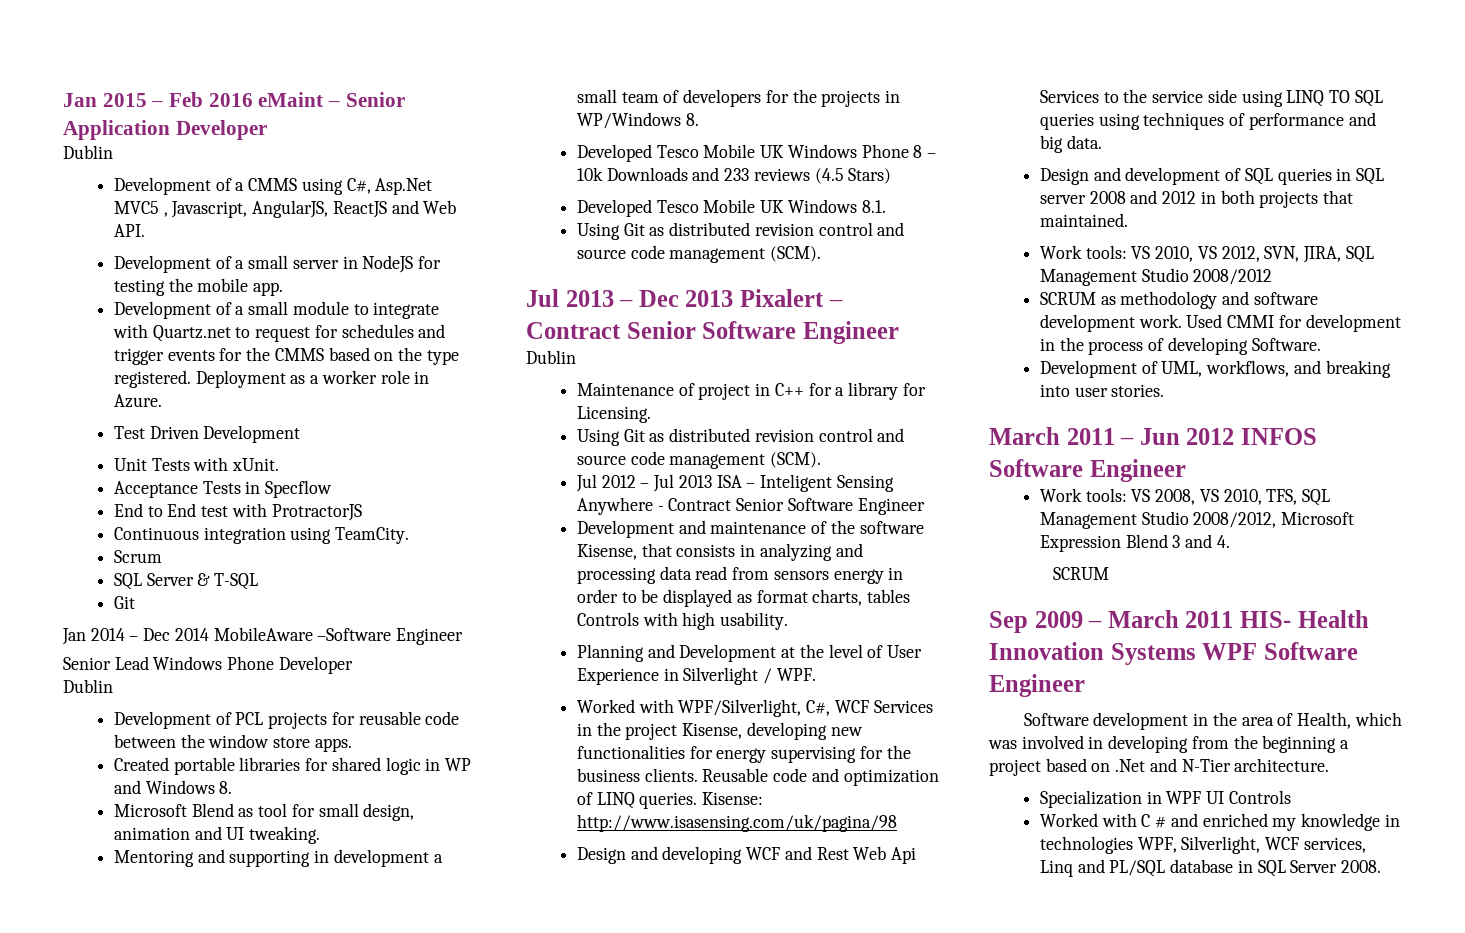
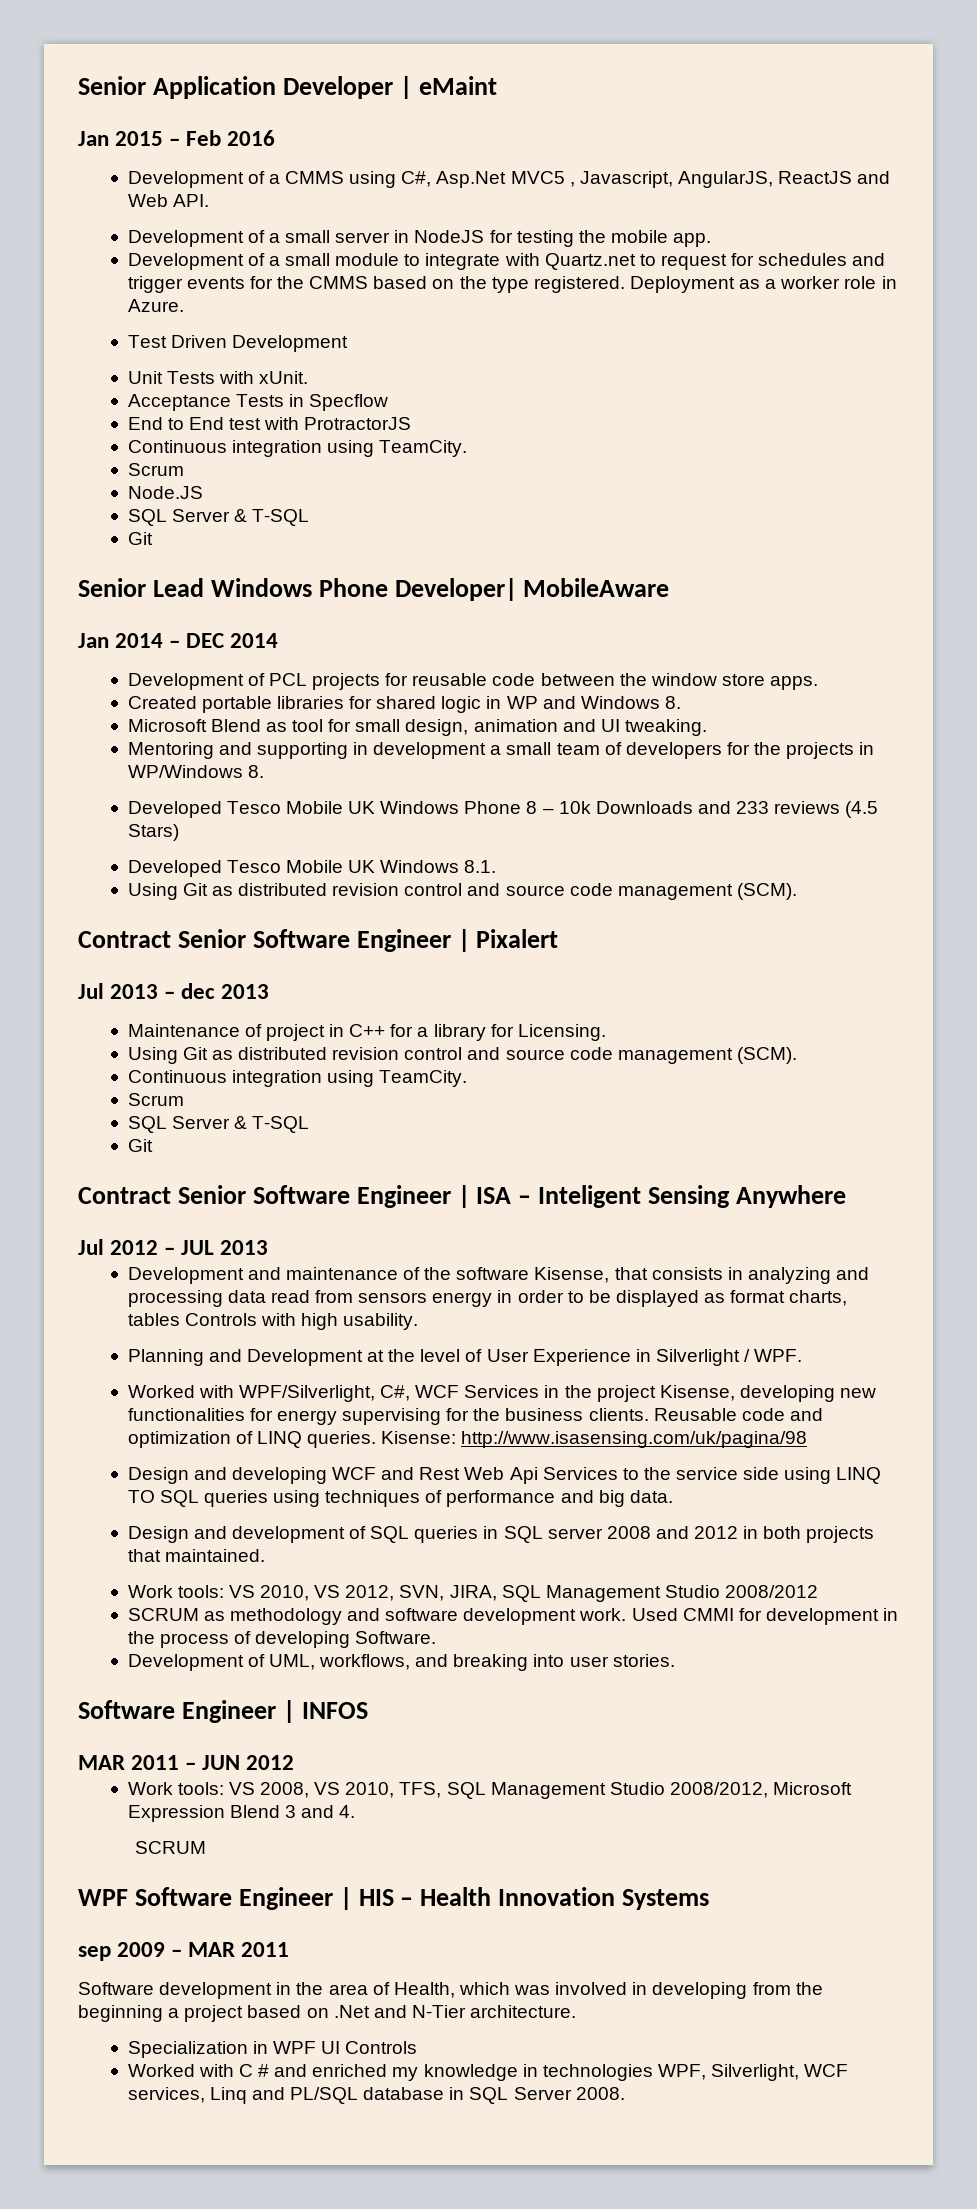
(63, 100) none -> [78,76,497,99] Senior Application Developer | eMaint //
[258,92,405,107] [63,120,267,140] [63,145,113,159] eMaint – Senior Application Developer // Dublin -> (276, 138) none
[114,573,259,590] [114,596,136,609] [62,627,464,645] [63,656,353,674] [63,679,113,693] // SQL Server & T-SQL // Git // Jan 2014 – Dec 2014 MobileAware –Software Engineer // Senior Lead Windows Phone Developer // Dublin -> [127,486,203,499] [127,509,310,526] [127,532,153,545] [78,578,670,601] [78,633,279,648] // Node.JS // SQL Server & T-SQL // Git // Senior Lead Windows Phone Developer| MobileAware // Jan 2014 – DEC 2014
[526,289,843,307] [526,321,899,344] [526,350,576,364] Jul 2013 – Dec 2013 Pixalert – Contract Senior Software Engineer // Dublin -> [78,929,559,952] [78,983,270,999] Contract Senior Software Engineer | Pixalert // Jul 2013 – dec 2013
[576,474,712,492] Jul 2012 – Jul 2013 -> [127,1070,468,1087] [127,1093,184,1106] [127,1116,310,1133] [127,1139,153,1152] [78,1185,470,1208] Continuous integration using TeamCity. // Scrum // SQL Server & T-SQL // Git // Contract Senior Software Engineer |
[657,498,925,515] - Contract Senior Software Engineer -> [78,1239,269,1255] // Jul 2012 – JUL 2013
[989,427,1060,445] March -> [78,1700,368,1723] [78,1755,125,1770] Software Engineer | INFOS // MAR
[1139,428,1318,445] [989,459,1186,482] Jun 2012 INFOS Software Engineer -> [202,1755,295,1770] JUN 2012
[989,610,1369,633] [989,642,1358,665] [989,674,1085,697] Sep 2009 – March 2011 HIS- Health Innovation Systems WPF Software Engineer -> [78,1887,710,1910] [78,1942,290,1961] WPF Software Engineer | HIS – Health Innovation Systems // sep 2009 – MAR 2011

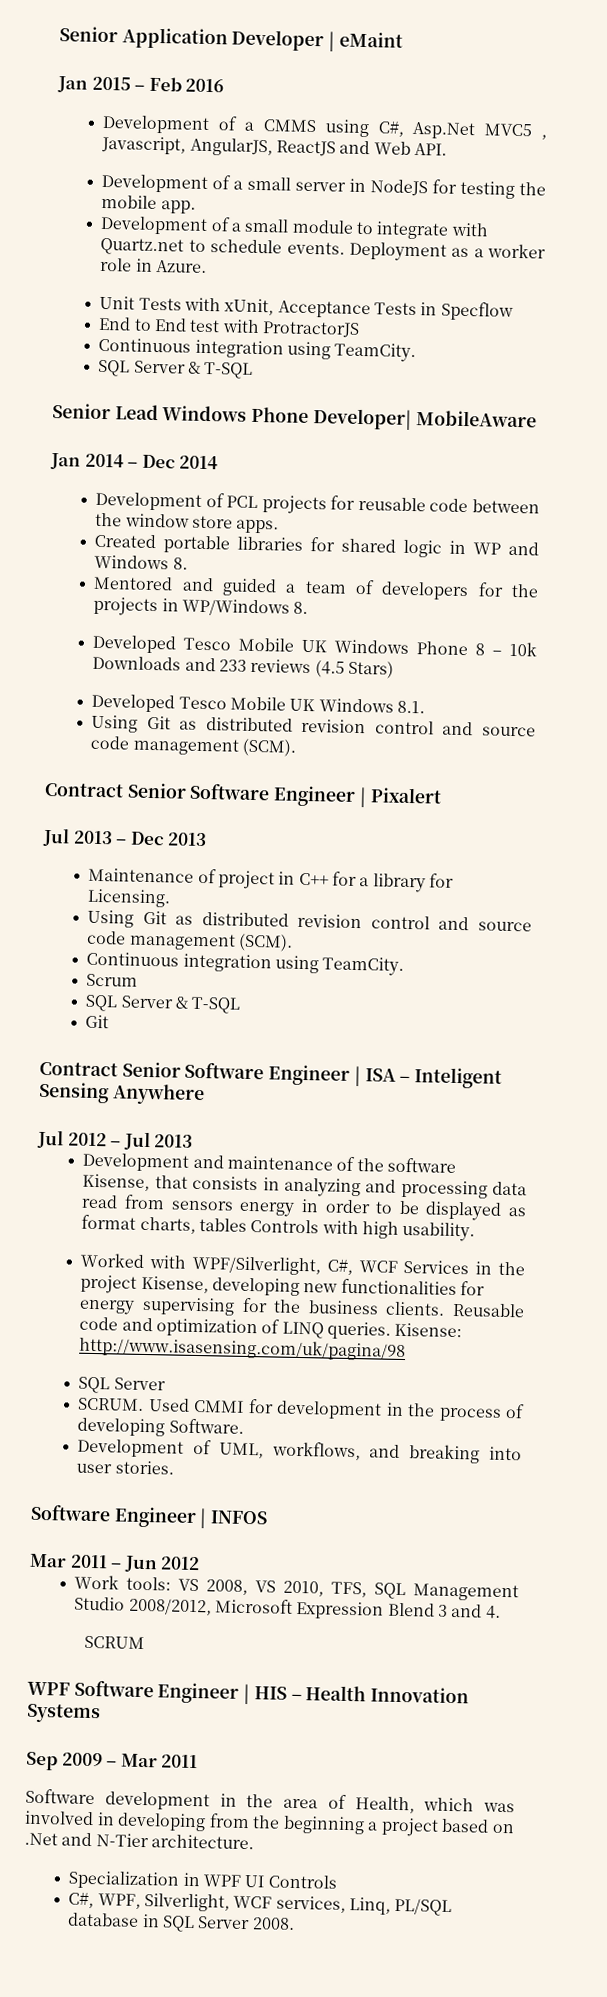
[660,253,886,270] [127,276,625,293] request for schedules and trigger events for the CMMS based on the type registered. -> [210,239,345,255] schedule events.
[127,335,348,352] // Test Driven Development -> (208, 266) none
[259,371,309,384] xUnit. // -> [224,298,275,316] xUnit,
[127,463,184,476] [127,486,203,499] [127,509,310,526] [127,532,153,545] // Scrum // Node.JS // SQL Server & T-SQL // Git -> [98,359,254,379] // SQL Server & T-SQL
[186,633,225,648] DEC -> [141,454,176,469] Dec
[127,719,707,736] [127,742,552,759] Microsoft Blend as tool for small design, animation and UI tweaking. // Mentoring and supporting in development a small -> [93,575,297,597] Mentored and guided a
[181,983,216,999] dec -> [129,831,165,846] Dec
[181,1240,215,1255] JUL -> [123,1131,151,1151] Jul
[127,1349,803,1366] // Planning and Development at the level of User Experience in Silverlight / WPF. -> (476, 1231) none
[127,1467,882,1484] [127,1490,673,1507] [127,1526,875,1543] [127,1549,265,1562] [127,1585,819,1602] [127,1608,627,1625] Design and developing WCF and Rest Web Api Services to the service side using LINQ TO SQL queries using techniques of performance and big data. // Design and development of SQL queries in SQL server 2008 and 2012 in both projects that maintained. // Work tools: VS 2010, VS 2012, SVN, JIRA, SQL Management Studio 2008/2012 // SCRUM as methodology and software development work. -> [78,1376,166,1394] [77,1397,145,1411] SQL Server // SCRUM.
[78,1755,125,1770] MAR -> [29,1553,67,1568] Mar
[202,1755,241,1770] JUN -> [123,1555,158,1573] Jun
[78,1946,111,1961] sep -> [26,1751,58,1771] Sep
[188,1942,236,1957] MAR -> [120,1753,158,1768] Mar
[127,2064,653,2081] Worked with C # and enriched my knowledge in technologies -> [68,1891,95,1909] C#,
[209,2087,285,2104] Linq and -> [348,1897,391,1915] Linq,

